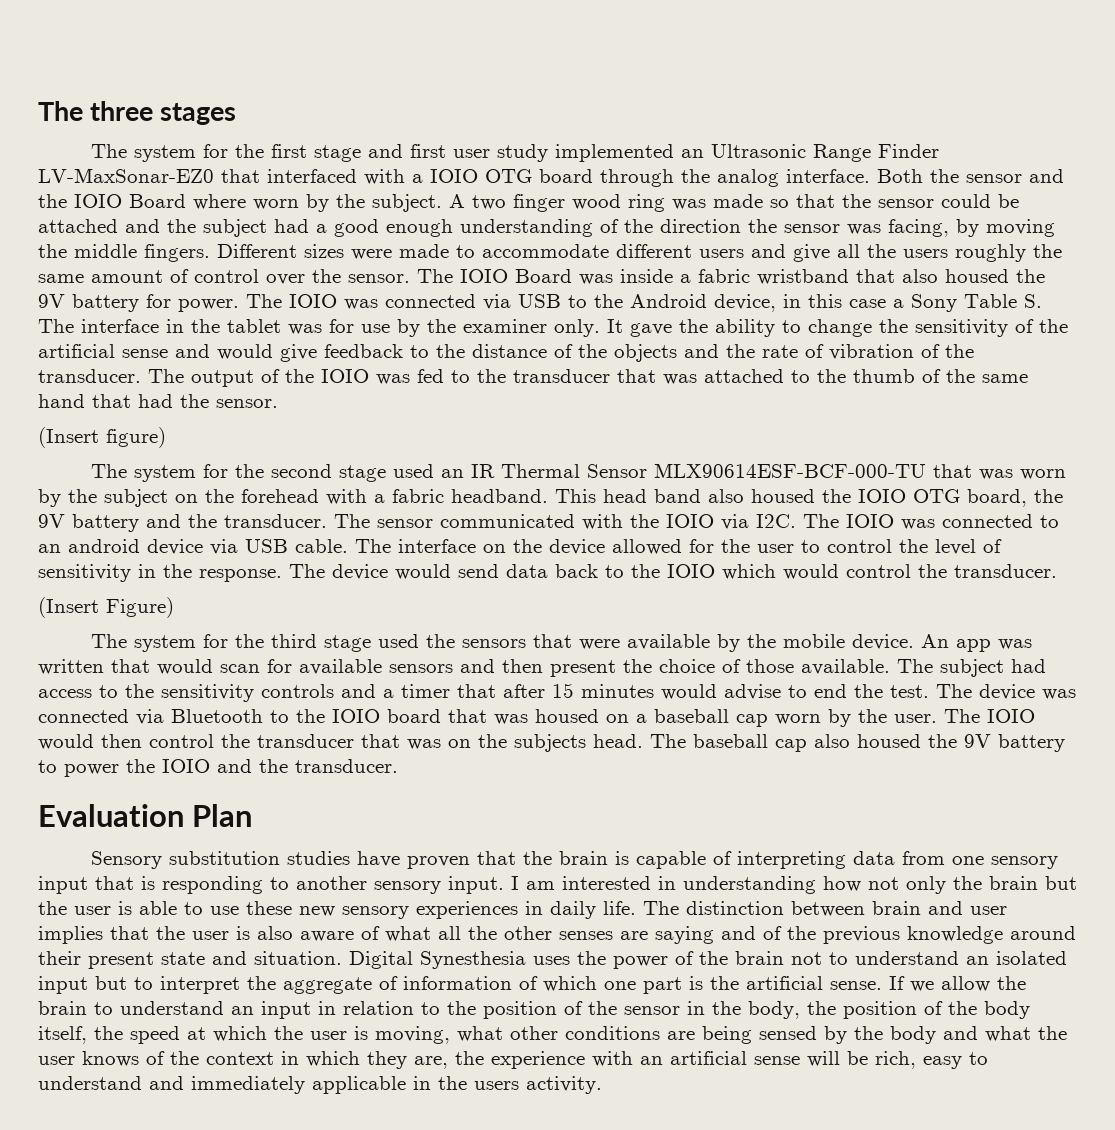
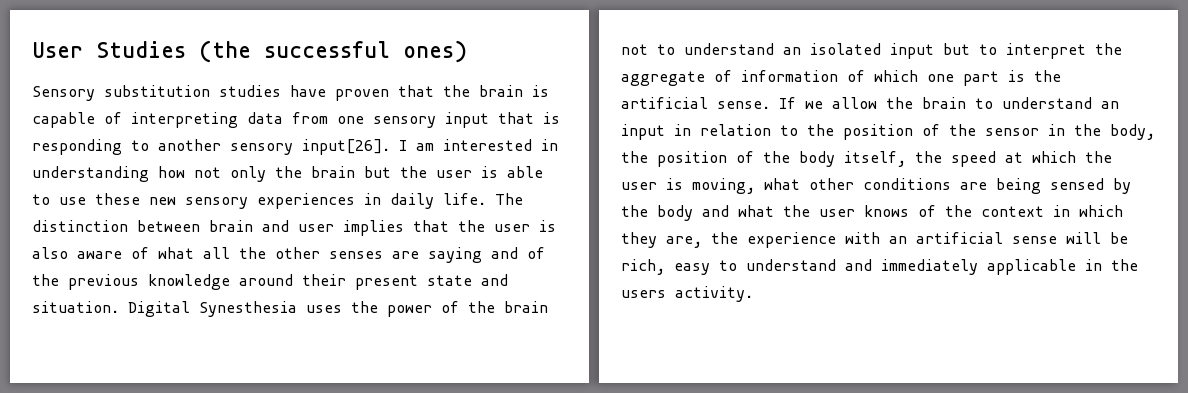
[38,101,237,125] [91,144,940,162] [38,168,1064,187] [38,194,1019,212] [38,219,1055,237] [38,244,1062,262] [38,269,1045,285] [38,294,1042,312] [38,319,1068,337] [38,344,974,362] [38,369,1028,387] [38,394,278,408] [38,427,166,448] [91,463,1067,482] [38,489,1063,507] [38,514,1059,532] [38,539,1002,555] [38,564,1057,582] [38,597,174,618] [91,634,1033,652] [38,659,1046,677] [38,683,1076,702] [38,709,1035,727] [38,734,1065,752] [38,759,398,777] [38,804,253,827] The three stages // The system for the first stage and first user study implemented an Ultrasonic Range Finder LV-MaxSonar-EZ0 that interfaced with a IOIO OTG board through the analog interface. Both the sensor and the IOIO Board where worn by the subject. A two finger wood ring was made so that the sensor could be attached and the subject had a good enough understanding of the direction the sensor was facing, by moving the middle fingers. Different sizes were made to accommodate different users and give all the users roughly the same amount of control over the sensor. The IOIO Board was inside a fabric wristband that also housed the 9V battery for power. The IOIO was connected via USB to the Android device, in this case a Sony Table S. The interface in the tablet was for use by the examiner only. It gave the ability to change the sensitivity of the artificial sense and would give feedback to the distance of the objects and the rate of vibration of the transducer. The output of the IOIO was fed to the transducer that was attached to the thumb of the same hand that had the sensor. // (Insert figure) // The system for the second stage used an IR Thermal Sensor MLX90614ESF-BCF-000-TU that was worn by the subject on the forehead with a fabric headband. This head band also housed the IOIO OTG board, the 9V battery and the transducer. The sensor communicated with the IOIO via I2C. The IOIO was connected to an android device via USB cable. The interface on the device allowed for the user to control the level of sensitivity in the response. The device would send data back to the IOIO which would control the transducer. // (Insert Figure) // The system for the third stage used the sensors that were available by the mobile device. An app was written that would scan for available sensors and then present the choice of those available. The subject had access to the sensitivity controls and a timer that after 15 minutes would advise to end the test. The device was connected via Bluetooth to the IOIO board that was housed on a baseball cap worn by the user. The IOIO would then control the transducer that was on the subjects head. The baseball cap also housed the 9V battery to power the IOIO and the transducer. // Evaluation Plan -> [32,40,467,63] User Studies (the successful ones)
[448,876,504,894] input. -> [302,139,390,155] input[26].

